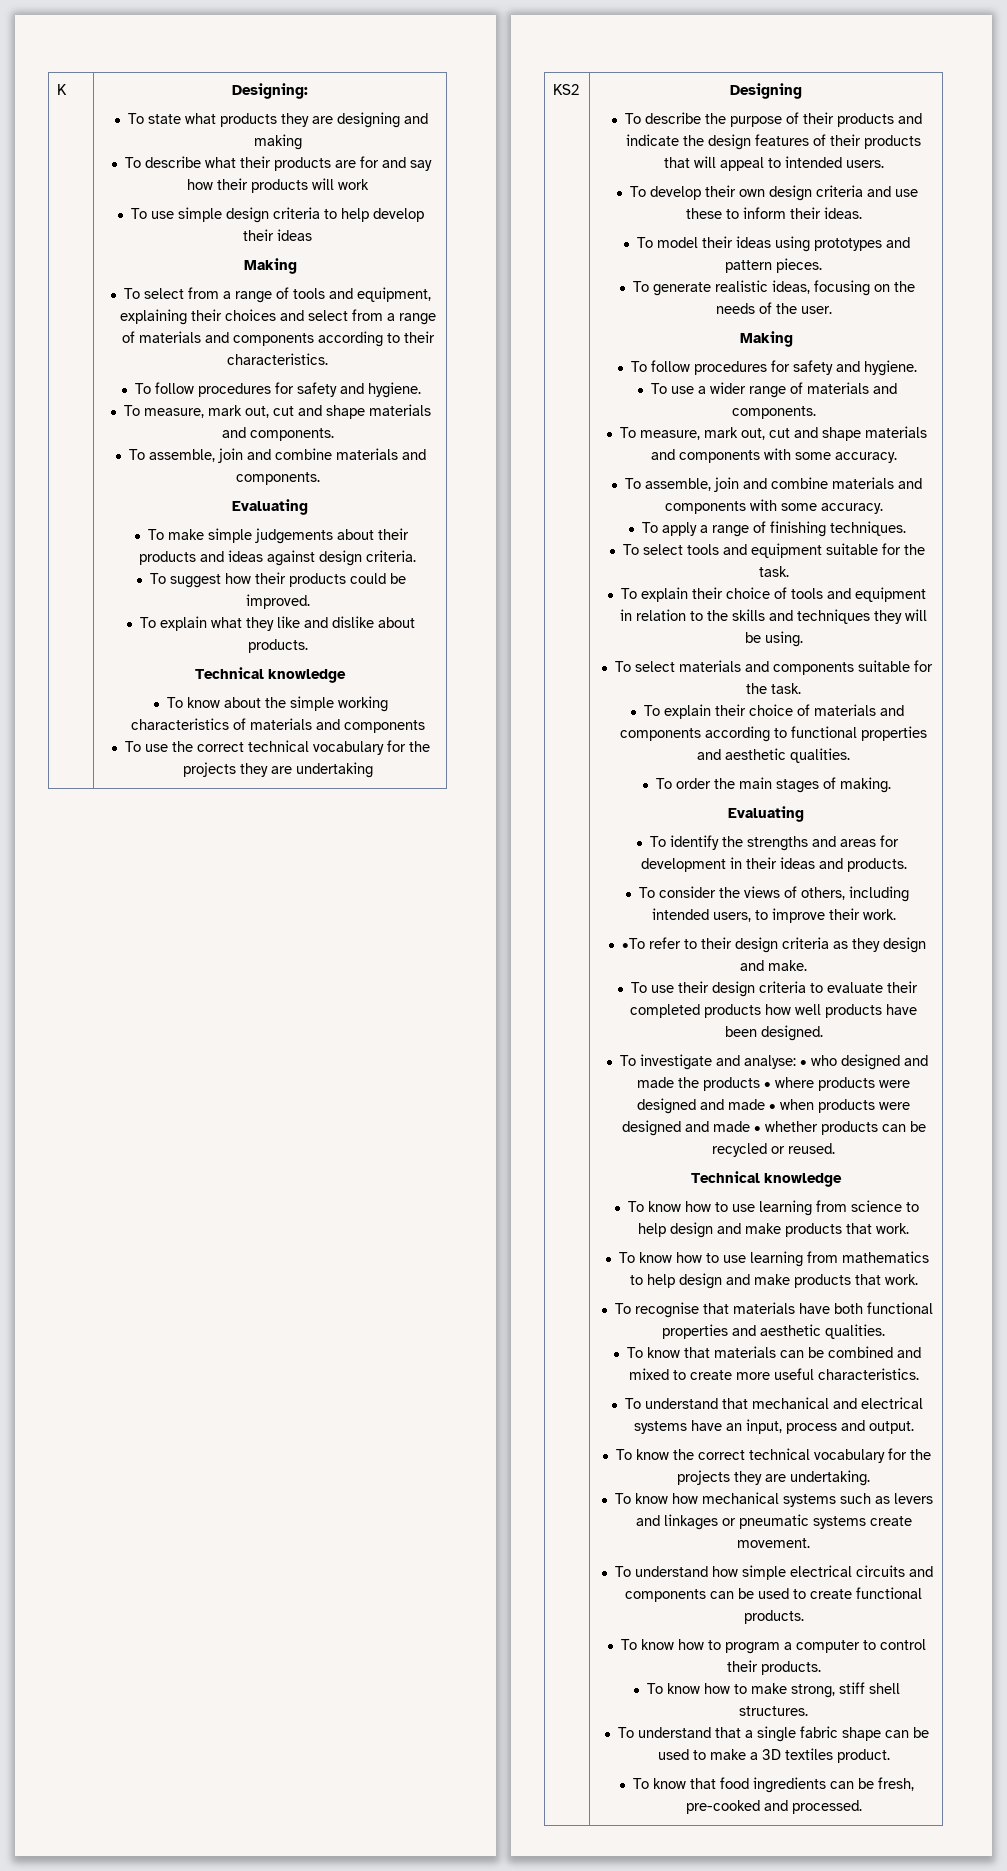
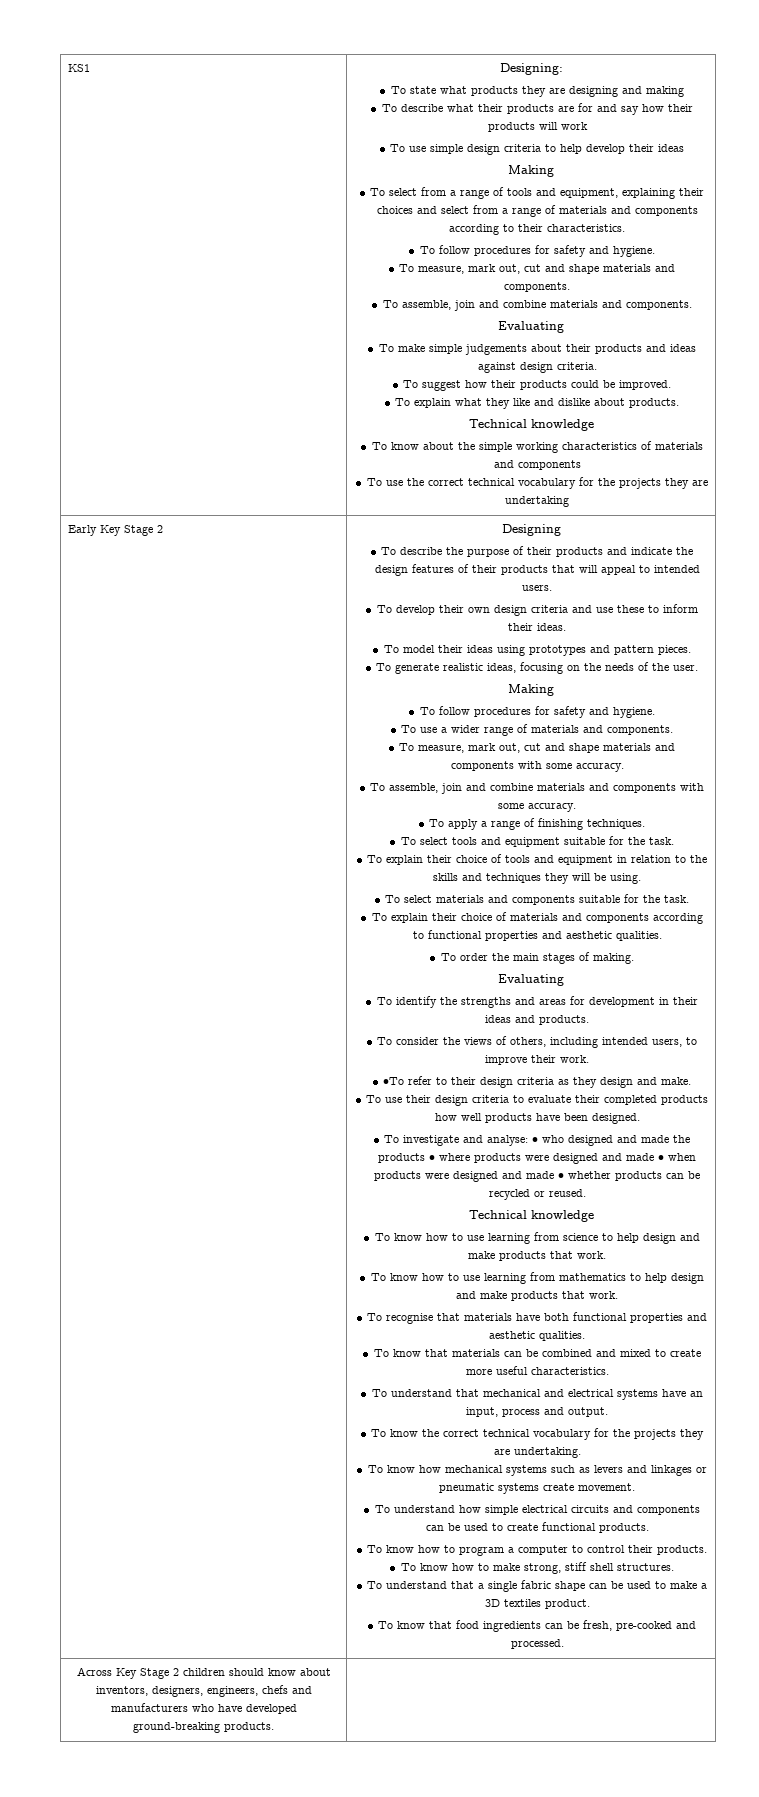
[57,84,68,95] K -> [67,64,90,72] KS1
[553,84,580,95] KS2 -> [67,525,163,536] Early Key Stage 2
(862, 1807) none -> [76,1667,331,1679] [95,1685,312,1697] [110,1703,297,1714] [133,1722,274,1733] // Across Key Stage 2 children should know about inventors, designers, engineers, chefs and manufacturers who have developed ground-breaking products. |

